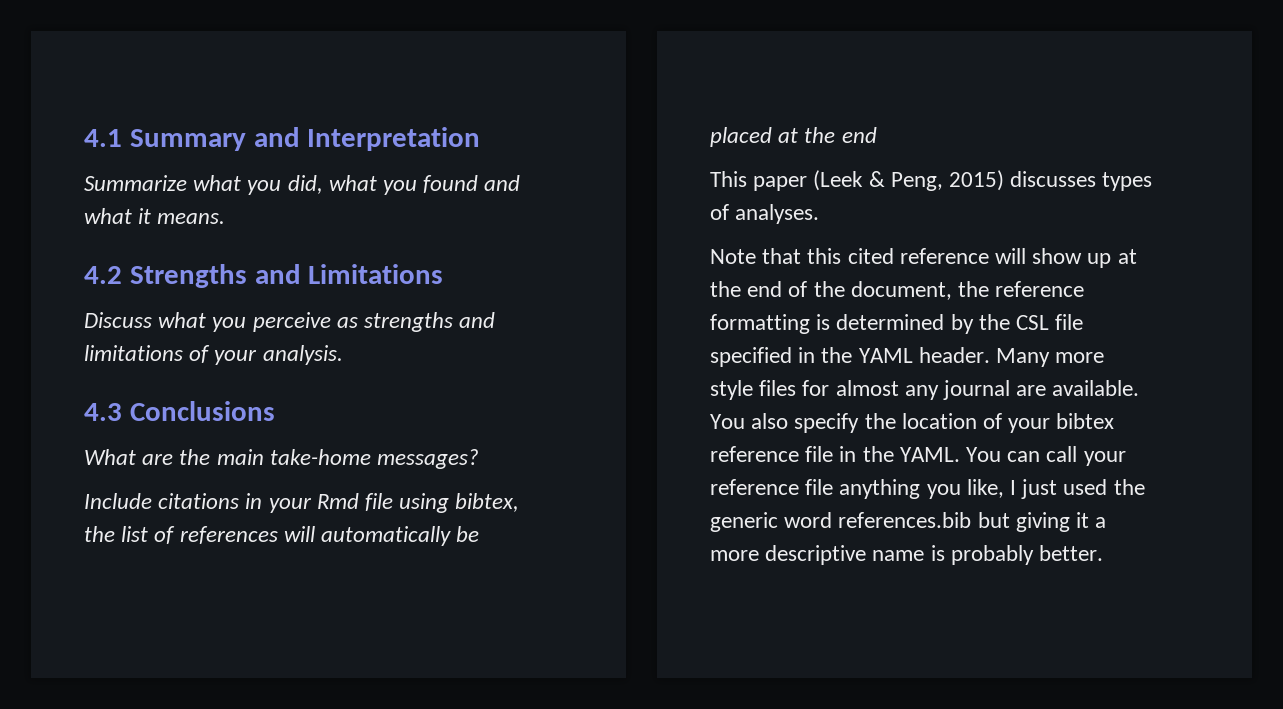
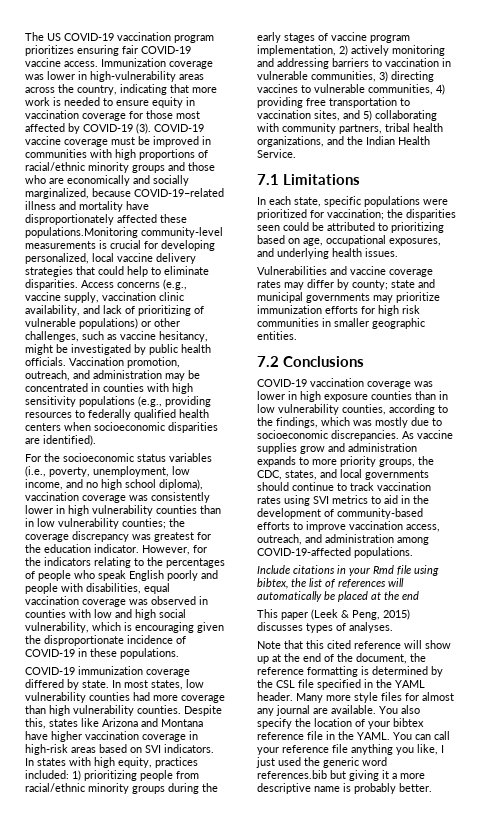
[84,127,481,151] [84,175,521,195] [84,208,226,224] [84,264,444,288] [84,312,496,332] [84,345,343,365] [84,401,275,421] [84,449,480,469] 4.1 Summary and Interpretation // Summarize what you did, what you found and what it means. // 4.2 Strengths and Limitations // Discuss what you perceive as strengths and limitations of your analysis. // 4.3 Conclusions // What are the main take-home messages? -> [25,32,214,43] [25,45,191,56] [25,58,213,69] [25,71,204,82] [25,84,217,95] [25,97,195,108] [25,110,200,121] [25,123,204,134] [25,136,211,147] [25,149,208,160] [25,162,215,173] [25,175,189,186] [25,188,224,199] [25,201,149,212] [25,214,187,225] [25,227,223,238] [25,240,215,251] [25,253,196,264] [25,266,209,277] [25,279,187,290] [25,292,184,303] [25,305,204,316] [25,318,180,329] [25,331,208,342] [25,344,211,355] [25,357,180,368] [25,370,200,381] [25,383,193,394] [25,396,211,407] [25,409,209,420] [25,422,218,433] [25,435,96,446] [25,453,212,462] [25,466,190,477] [25,479,203,490] [25,492,210,503] [25,505,221,516] [25,518,185,529] [25,531,211,542] [25,544,207,555] [25,557,225,568] [25,570,218,581] [25,583,170,594] [25,596,208,607] [25,609,186,620] [25,622,224,633] [25,635,186,646] [25,648,179,659] [25,666,190,677] [25,679,204,690] [25,692,225,703] [25,705,222,716] [25,718,203,729] [25,731,198,742] [25,744,214,755] [25,757,198,768] [25,770,199,781] [25,783,218,794] [257,32,410,43] [257,45,445,56] [257,58,451,69] [257,71,434,82] [257,84,445,95] [257,97,410,108] [257,110,437,121] [257,123,443,134] [257,136,430,147] [257,149,296,158] [257,174,361,185] [257,196,448,207] [257,209,456,220] [257,222,444,233] [257,235,441,246] [257,248,398,259] [257,266,433,277] [257,279,435,290] [257,292,440,303] [257,305,420,316] [257,318,425,329] [257,331,297,340] [257,356,365,367] [257,378,433,389] [257,391,448,402] [257,404,448,415] [257,417,442,428] [257,430,453,441] [257,443,417,454] [257,456,434,467] [257,469,429,480] [257,482,431,491] [257,495,429,506] [257,508,423,519] [257,521,440,532] [257,534,429,545] [257,547,413,558] The US COVID-19 vaccination program prioritizes ensuring fair COVID-19 vaccine access. Immunization coverage was lower in high-vulnerability areas across the country, indicating that more work is needed to ensure equity in vaccination coverage for those most affected by COVID-19 (3). COVID-19 vaccine coverage must be improved in communities with high proportions of racial/ethnic minority groups and those who are economically and socially marginalized, because COVID-19–related illness and mortality have disproportionately affected these populations.Monitoring community-level measurements is crucial for developing personalized, local vaccine delivery strategies that could help to eliminate disparities. Access concerns (e.g., vaccine supply, vaccination clinic availability, and lack of prioritizing of vulnerable populations) or other challenges, such as vaccine hesitancy, might be investigated by public health officials. Vaccination promotion, outreach, and administration may be concentrated in counties with high sensitivity populations (e.g., providing resources to federally qualified health centers when socioeconomic disparities are identified). // For the socioeconomic status variables (i.e., poverty, unemployment, low income, and no high school diploma), vaccination coverage was consistently lower in high vulnerability counties than in low vulnerability counties; the coverage discrepancy was greatest for the education indicator. However, for the indicators relating to the percentages of people who speak English poorly and people with disabilities, equal vaccination coverage was observed in counties with low and high social vulnerability, which is encouraging given the disproportionate incidence of COVID-19 in these populations. // COVID-19 immunization coverage differed by state. In most states, low vulnerability counties had more coverage than high vulnerability counties. Despite this, states like Arizona and Montana have higher vaccination coverage in high-risk areas based on SVI indicators. In states with high equity, practices included: 1) prioritizing people from racial/ethnic minority groups during the early stages of vaccine program implementation, 2) actively monitoring and addressing barriers to vaccination in vulnerable communities, 3) directing vaccines to vulnerable communities, 4) providing free transportation to vaccination sites, and 5) collaborating with community partners, tribal health organizations, and the Indian Health Service. // 7.1 Limitations // In each state, specific populations were prioritized for vaccination; the disparities seen could be attributed to prioritizing based on age, occupational exposures, and underlying health issues. // Vulnerabilities and vaccine coverage rates may differ by county; state and municipal governments may prioritize immunization efforts for high risk communities in smaller geographic entities. // 7.2 Conclusions // COVID-19 vaccination coverage was lower in high exposure counties than in low vulnerability counties, according to the findings, which was mostly due to socioeconomic discrepancies. As vaccine supplies grow and administration expands to more priority groups, the CDC, states, and local governments should continue to track vaccination rates using SVI metrics to aid in the development of community-based efforts to improve vaccination access, outreach, and administration among COVID-19-affected populations.

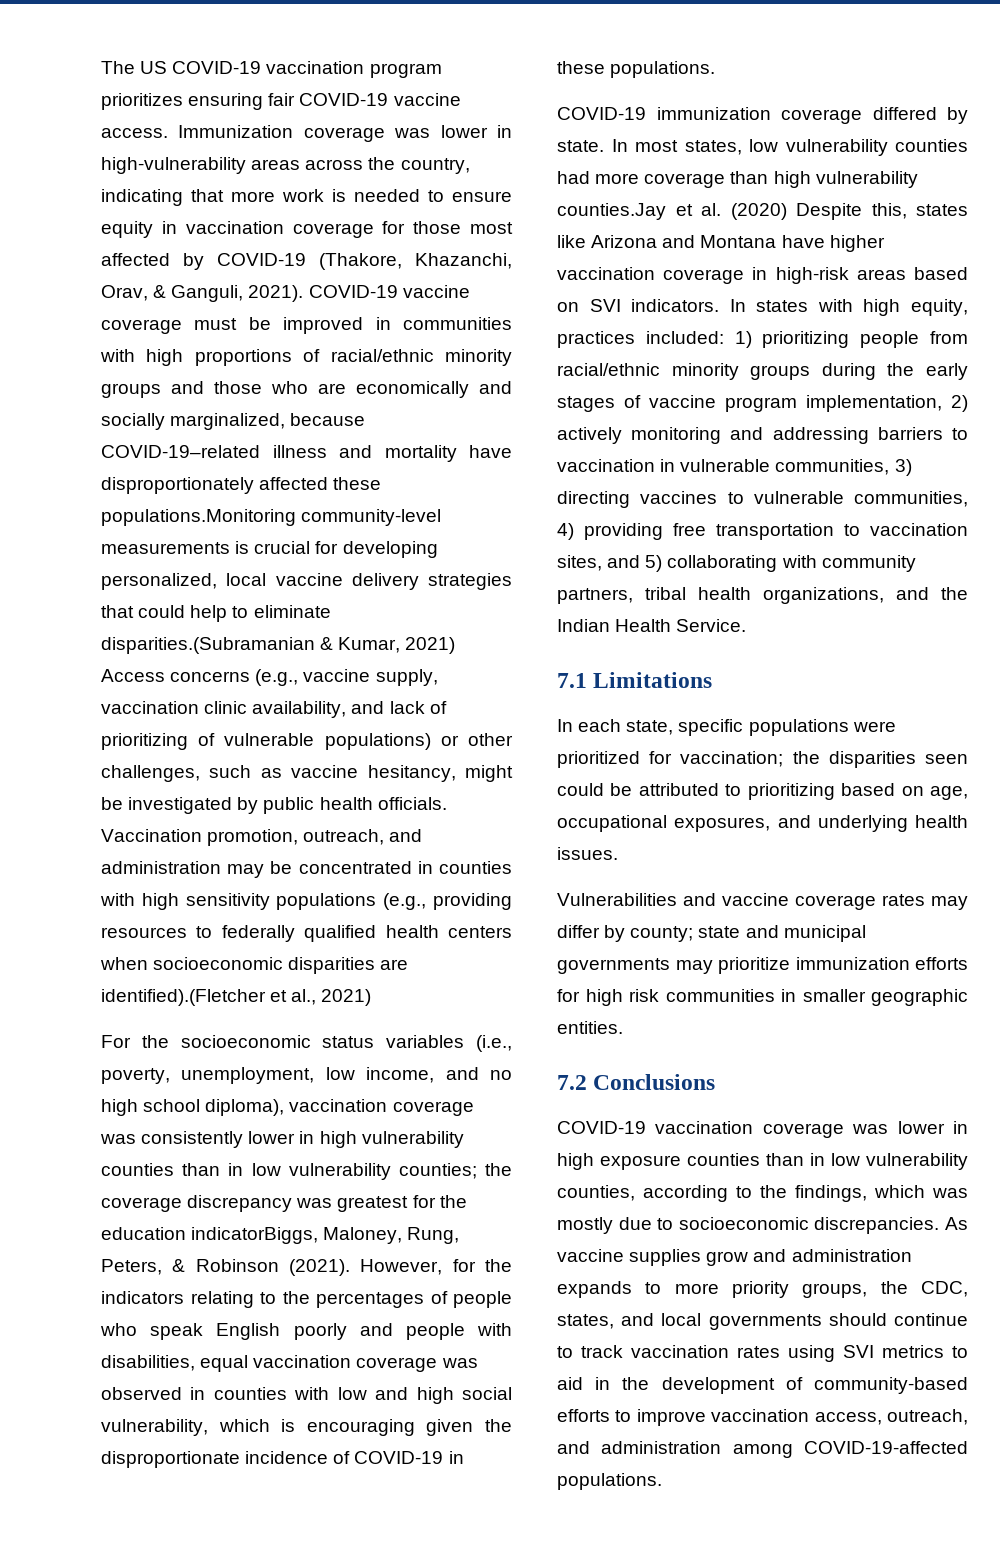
[136,123,151,134] (3). -> [319,253,512,270] [101,285,304,302] (Thakore, Khazanchi, Orav, & Ganguli, 2021).
[25,279,78,290] disparities. -> [101,637,456,654] disparities.(Subramanian & Kumar, 2021)
[43,435,96,446] identified). -> [101,989,372,1006] identified).(Fletcher et al., 2021)
[94,544,139,553] indicator. -> [191,1227,460,1244] [101,1259,350,1276] indicatorBiggs, Maloney, Rung, Peters, & Robinson (2021).
[137,705,181,714] counties. -> [557,203,787,220] counties.Jay et al. (2020)
[257,565,439,576] [257,578,404,589] [257,591,419,602] [257,609,410,620] [257,622,393,633] [257,640,451,649] [257,653,426,664] [257,666,443,677] [257,679,425,690] [257,692,454,703] [257,705,420,716] [257,718,424,729] [257,731,450,740] [257,744,444,755] [256,757,387,768] [257,770,425,781] [257,783,432,794] // Include citations in your Rmd file using bibtex, the list of references will automatically be placed at the end // This paper (Leek & Peng, 2015) discusses types of analyses. // Note that this cited reference will show up at the end of the document, the reference formatting is determined by the CSL file specified in the YAML header. Many more style files for almost any journal are available. You also specify the location of your bibtex reference file in the YAML. You can call your reference file anything you like, I just used the generic word references.bib but giving it a more descriptive name is probably better. -> (662, 1481) none

